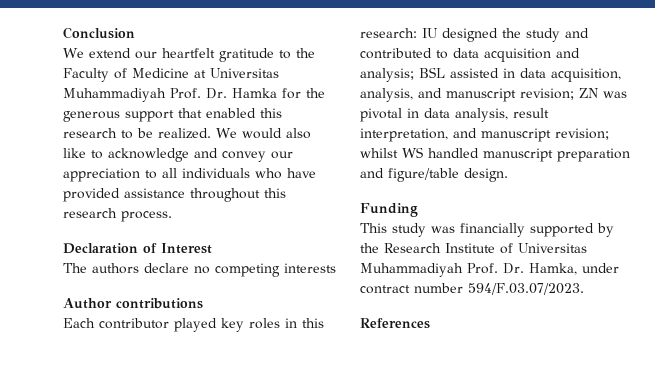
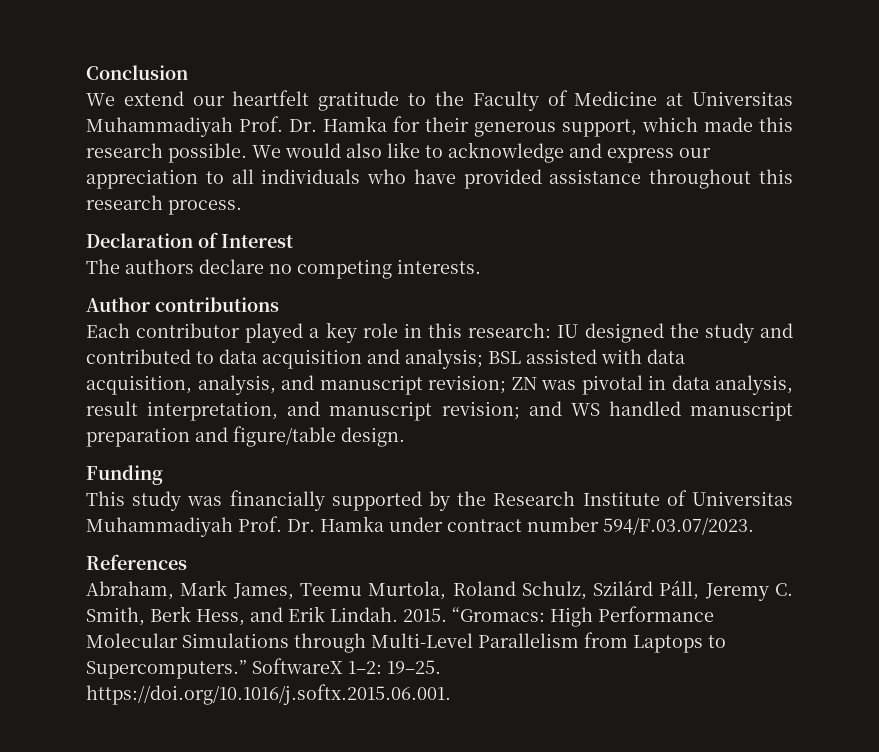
[306,88,325,98] [63,108,282,122] [63,128,211,139] the generous support that enabled this research to be realized. -> [425,117,793,137] [86,143,247,163] their generous support, which made this research possible.
[222,151,266,162] convey -> [607,148,674,163] express
[284,263,336,273] interests -> [397,259,481,274] interests.
[221,318,280,332] key roles -> [309,322,398,343] a key role
[503,68,515,78] in -> [601,349,642,364] with
[360,148,398,158] whilst -> [528,401,562,416] and
[529,263,577,275] Hamka, -> [320,516,384,532] Hamka
(430, 323) none -> [86,580,793,601] [86,606,714,627] [86,632,726,653] [86,658,441,679] [86,684,451,705] // Abraham, Mark James, Teemu Murtola, Roland Schulz, Szilárd Páll, Jeremy C. Smith, Berk Hess, and Erik Lindah. 2015. “Gromacs: High Performance Molecular Simulations through Multi-Level Parallelism from Laptops to Supercomputers.” SoftwareX 1–2: 19–25. https://doi.org/10.1016/j.softx.2015.06.001.

